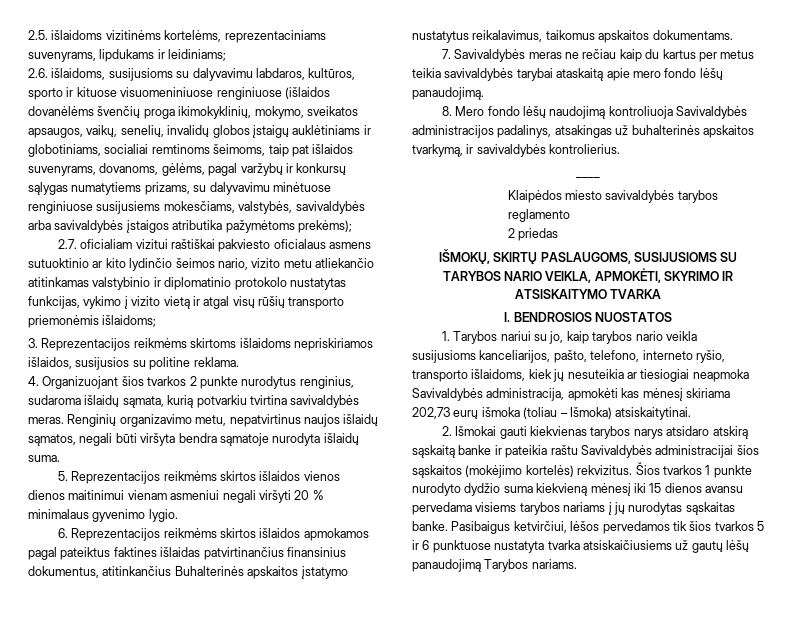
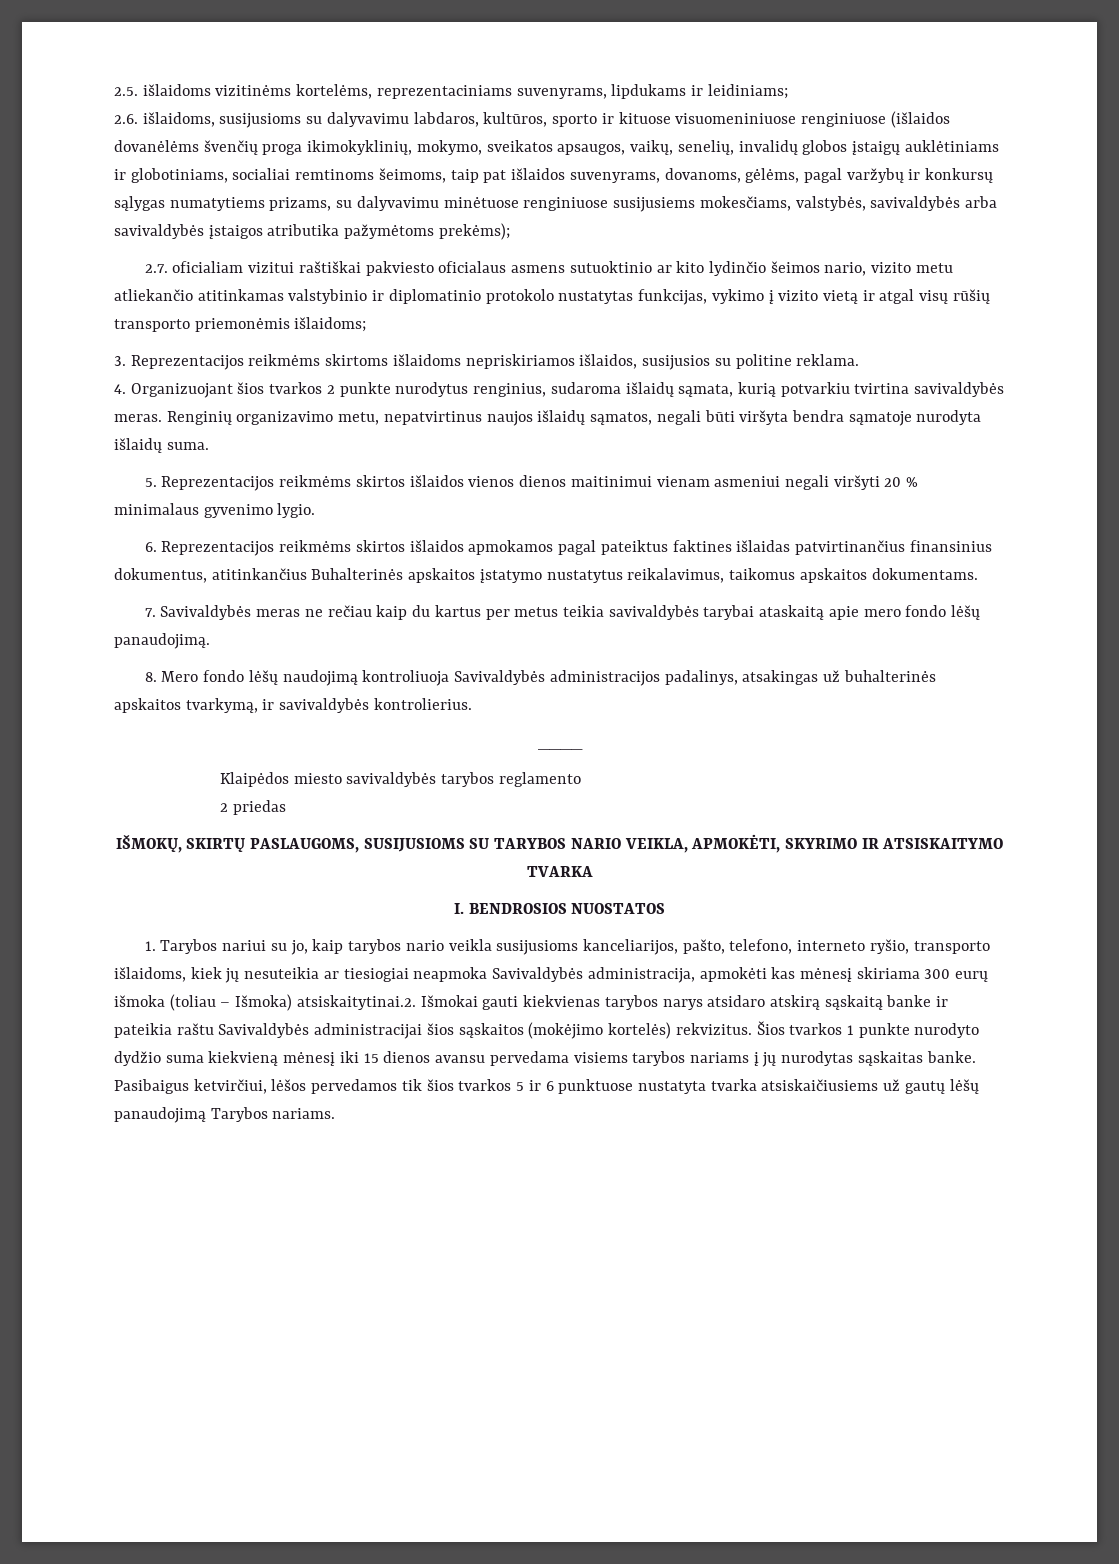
[412,407,450,419] 202,73 -> [924,969,951,979] 300
[615,407,692,420] [441,426,452,436] atsiskaitytinai. // 2. -> [296,995,416,1010] atsiskaitytinai.2.

